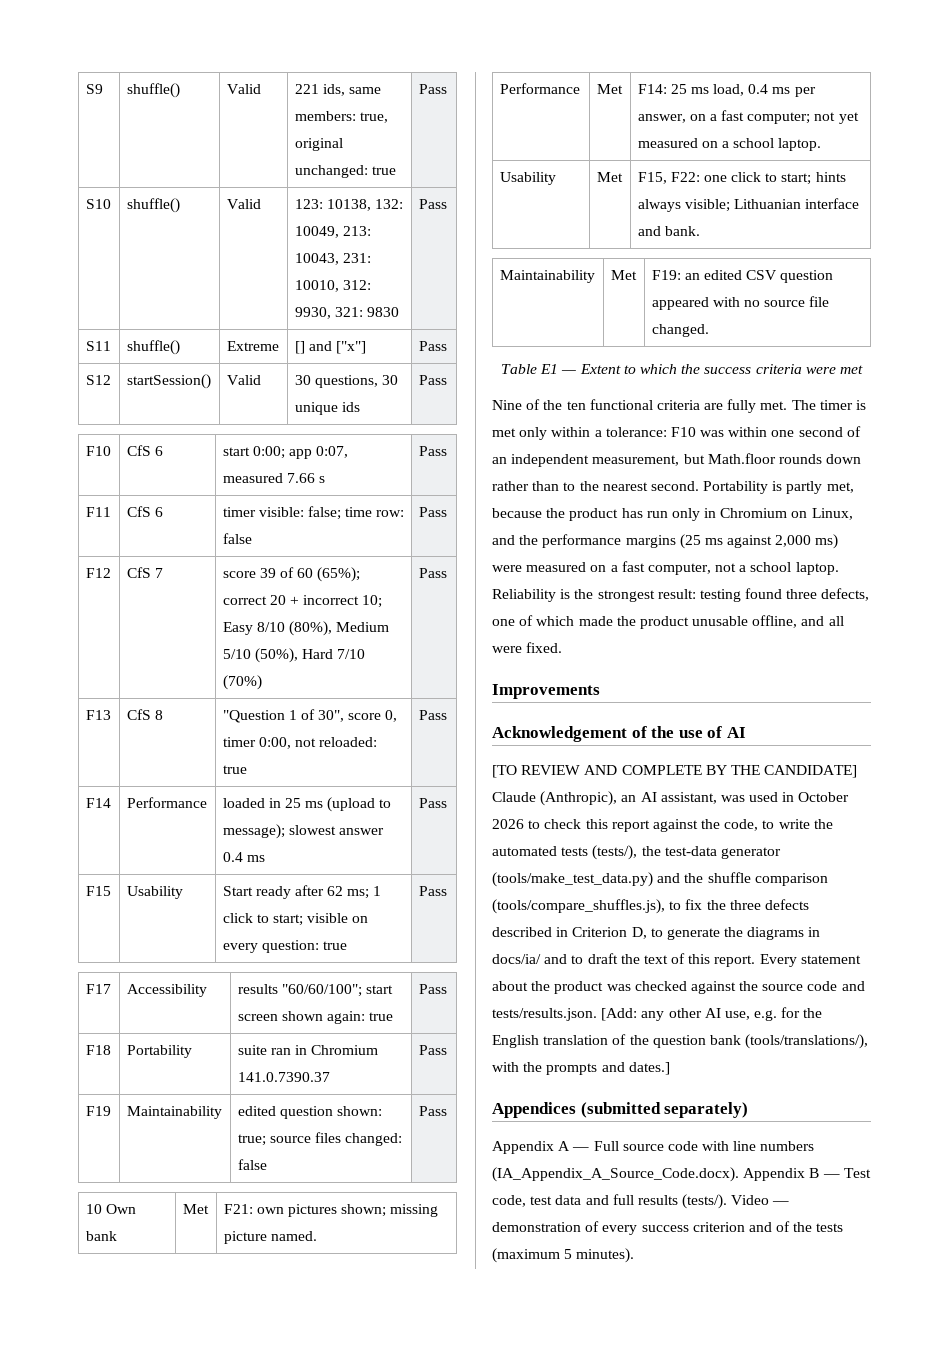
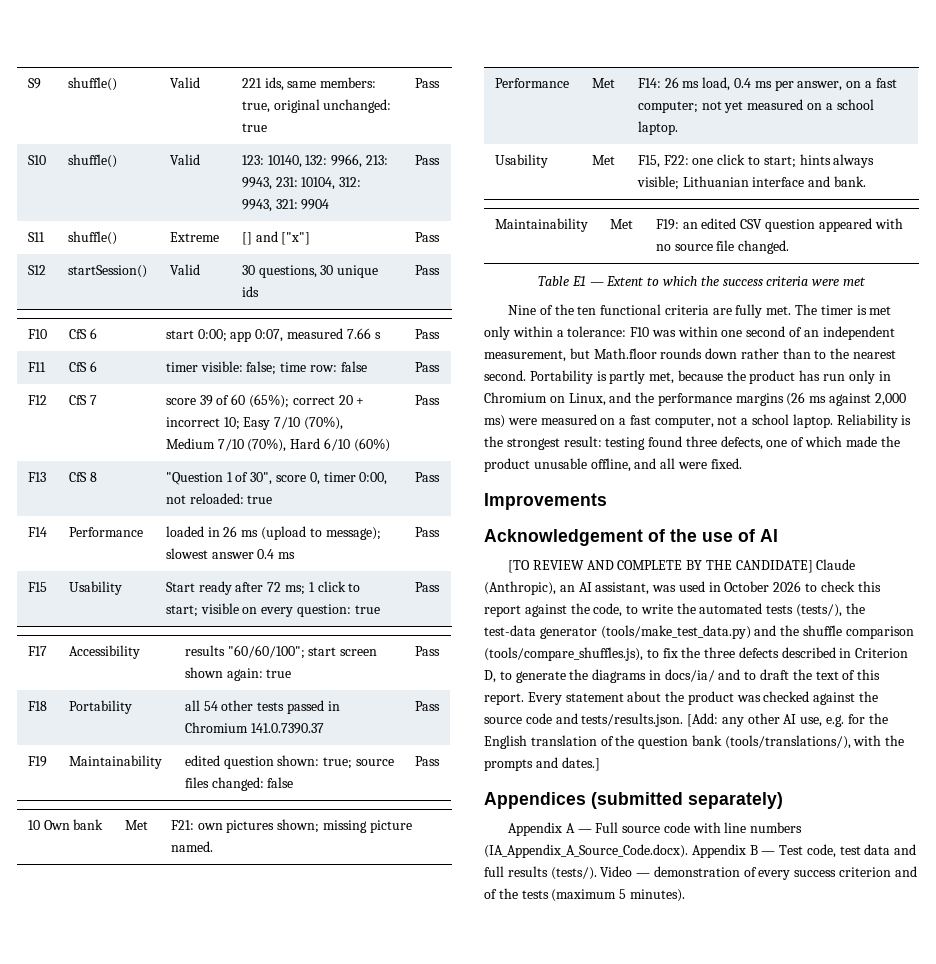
[326,199,403,211] [294,226,371,238] [294,253,371,265] [294,280,371,292] [294,307,399,319] 10138, 132: 10049, 213: 10043, 231: 10010, 312: 9930, 321: 9830 -> [267,154,388,168] [241,177,362,190] [241,199,330,212] 10140, 132: 9966, 213: 9943, 231: 10104, 312: 9943, 321: 9904
[256,621,390,636] [222,648,366,663] [222,675,262,690] 8/10 (80%), Medium 5/10 (50%), Hard 7/10 (70%) -> [274,416,343,430] [165,438,390,452] 7/10 (70%), Medium 7/10 (70%), Hard 6/10 (60%)
[284,798,301,808] 25 -> [223,526,238,537] 26
[327,886,344,896] 62 -> [267,582,282,592] 72
[237,1045,291,1055] suite ran -> [184,700,324,714] all 54 other tests passed
[670,84,687,94] 25 -> [664,77,679,88] 26
[679,534,701,549] (25 -> [786,392,806,406] (26

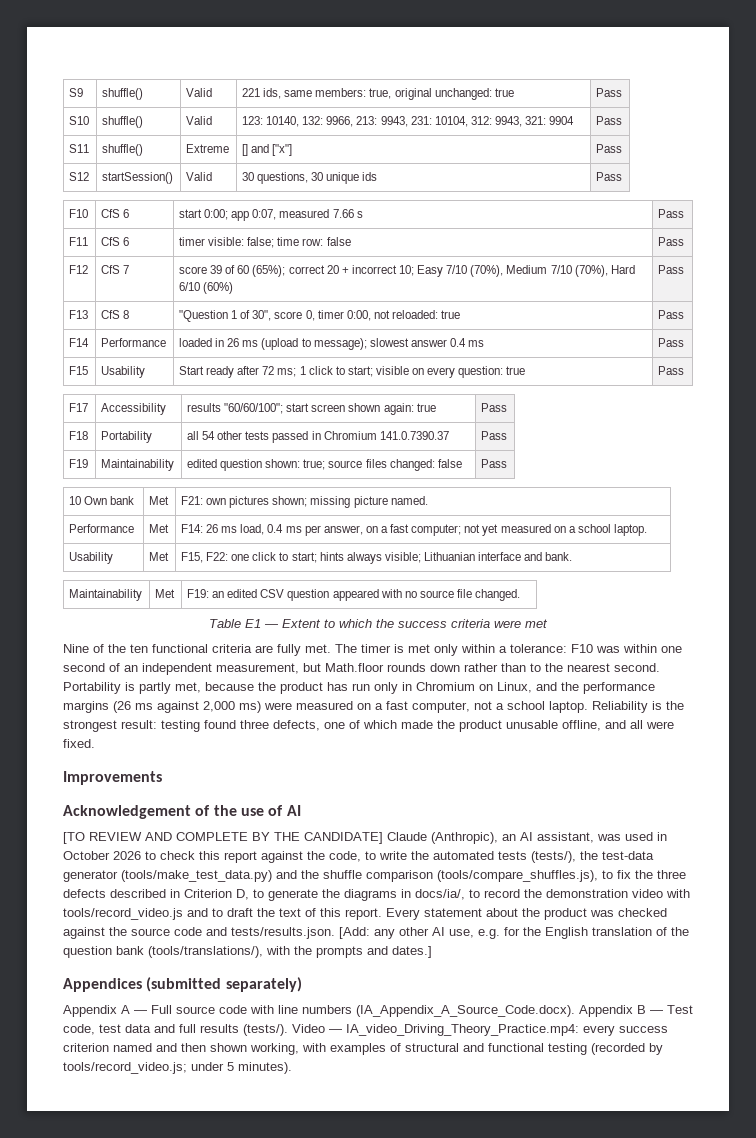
[664,669,715,682] docs/ia/ -> [415,889,690,900] [63,908,183,920] docs/ia/, to record the demonstration video with tools/record_video.js
[653,866,757,877] demonstration of -> [346,1024,579,1036] IA_video_Driving_Theory_Practice.mp4:
[894,866,917,877] [484,888,617,902] and of the tests (maximum -> [113,1043,663,1055] [63,1062,224,1074] named and then shown working, with examples of structural and functional testing (recorded by tools/record_video.js; under

